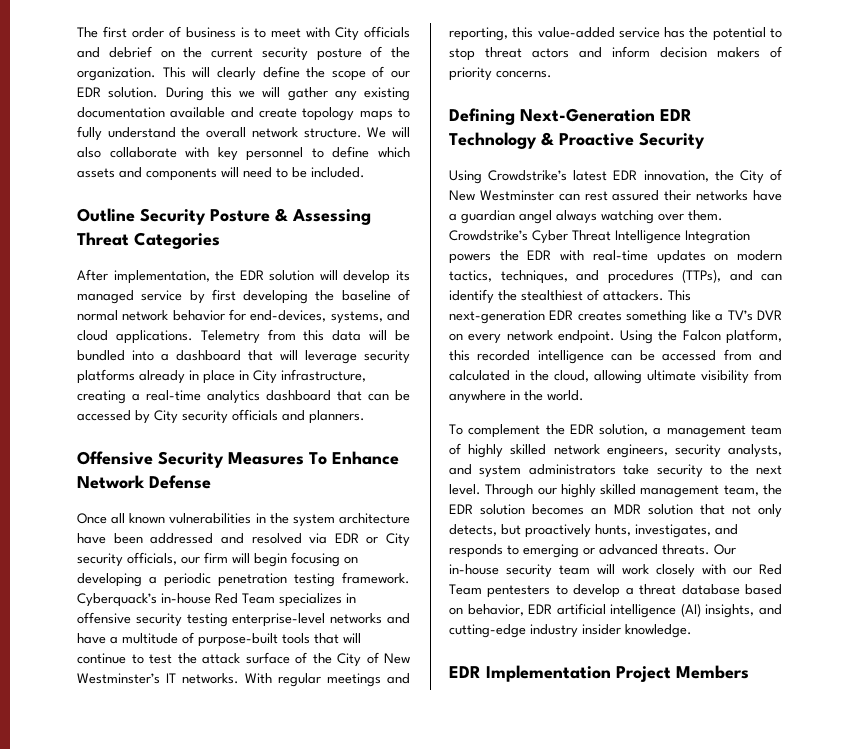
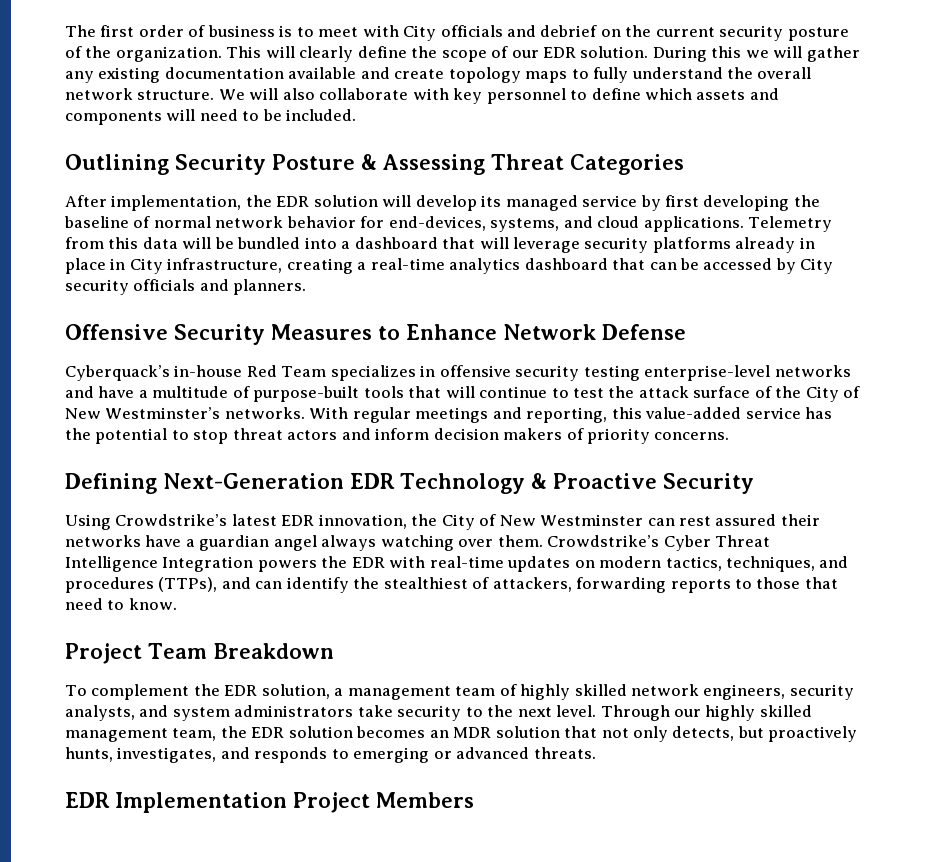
[77,208,135,222] Outline -> [65,154,169,175] Outlining
[309,452,327,465] To -> [378,326,400,340] to
[77,513,411,527] [77,533,410,547] [77,552,358,567] [77,572,410,587] Once all known vulnerabilities in the system architecture have been addressed and resolved via EDR or City security officials, our firm will begin focusing on developing a periodic penetration testing framework. -> (686, 332) none
[166,673,176,683] IT -> (221, 413) none
[603,290,691,301] [449,310,782,324] [449,329,782,344] [449,349,782,364] [449,369,782,384] [449,390,584,404] attackers. This next-generation EDR creates something like a TV’s DVR on every network endpoint. Using the Falcon platform, this recorded intelligence can be accessed from and calculated in the cloud, allowing ultimate visibility from anywhere in the world. -> [492,577,838,593] [65,598,177,610] [65,643,334,664] attackers, forwarding reports to those that need to know. // Project Team Breakdown
[714,544,736,555] [449,564,782,578] [449,584,782,598] [449,603,782,618] [449,624,692,638] Our in-house security team will work closely with our Red Team pentesters to develop a threat database based on behavior, EDR artificial intelligence (AI) insights, and cutting-edge industry insider knowledge. -> (596, 753) none

